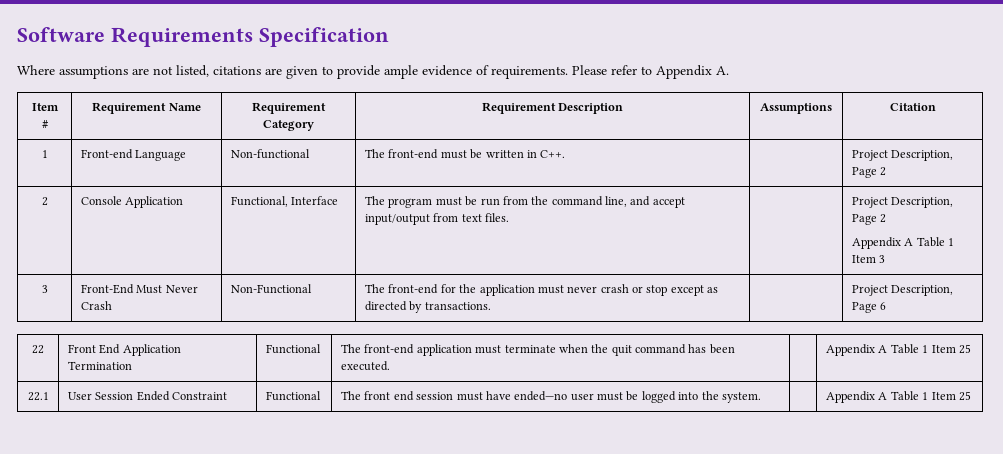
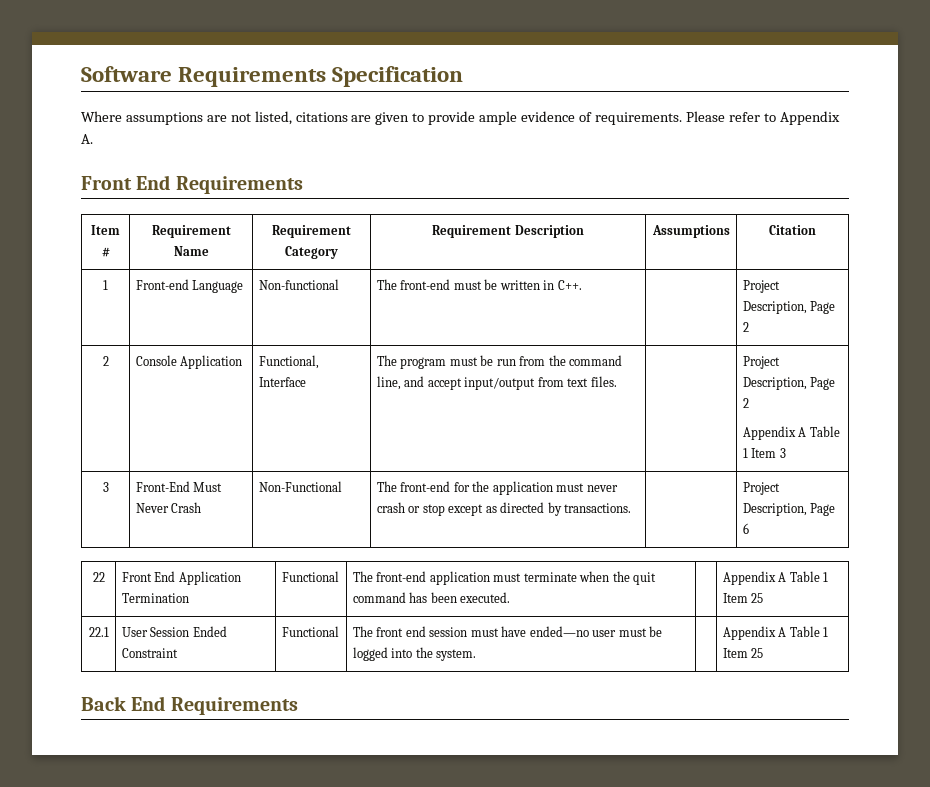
(729, 70) none -> [81,175,303,194] // Front End Requirements
(971, 396) none -> [81,696,298,715] // Back End Requirements

